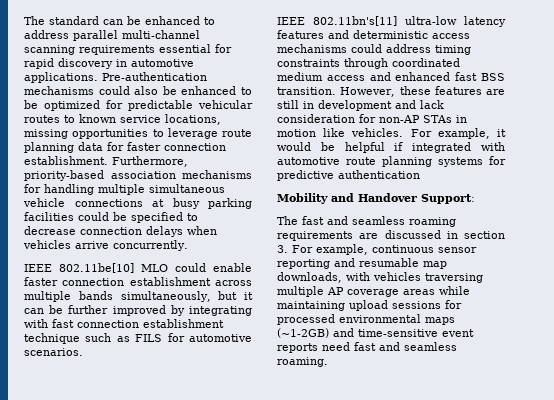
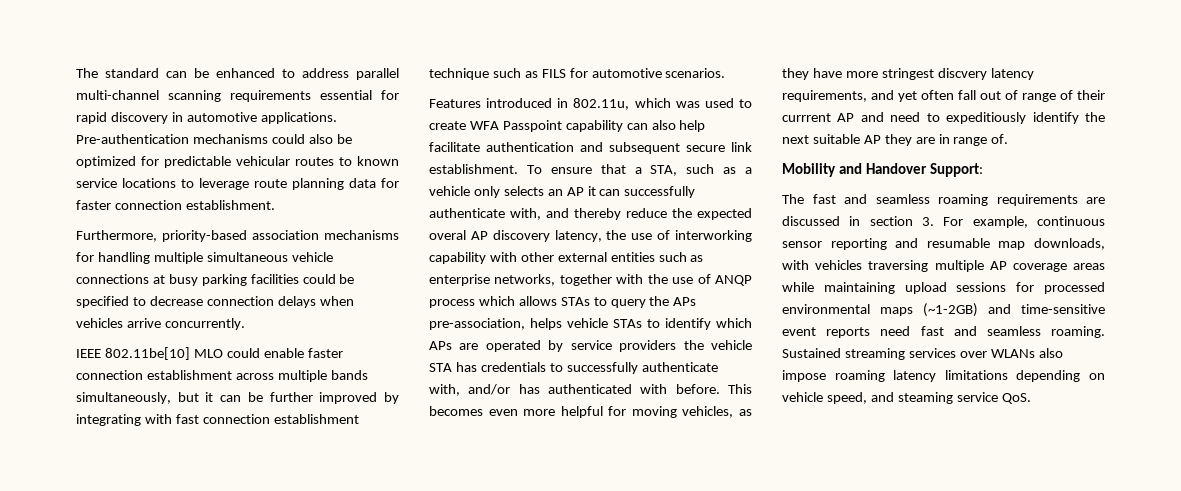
[181,86,252,95] [24,100,38,109] enhanced to be -> (352, 139) none
[165,114,221,125] [24,129,149,139] locations, missing opportunities -> [122,178,176,188] locations
(108, 160) none -> (275, 205) //
[277,16,506,27] [277,30,470,39] [277,44,471,55] [277,58,460,69] [277,72,505,81] [277,86,505,97] [277,100,444,111] [277,114,467,123] [277,128,506,139] [277,142,505,153] [277,156,506,167] [277,170,420,181] IEEE 802.11bn's[11] ultra-low latency features and deterministic access mechanisms could address timing constraints through coordinated medium access and enhanced fast BSS transition. However, these features are still in development and lack consideration for non-AP STAs in motion like vehicles. For example, it would be helpful if integrated with automotive route planning systems for predictive authentication -> [429,98,752,110] [429,120,706,132] [429,142,752,154] [429,164,752,176] [429,186,696,198] [429,208,752,220] [429,230,752,242] [429,252,704,264] [429,274,753,286] [429,296,697,308] [429,318,752,330] [429,340,752,352] [429,362,718,374] [429,384,752,396] [429,406,752,418] [782,68,1034,80] [782,90,1105,102] [782,112,1105,124] [782,134,1009,146] Features introduced in 802.11u, which was used to create WFA Passpoint capability can also help facilitate authentication and subsequent secure link establishment. To ensure that a STA, such as a vehicle only selects an AP it can successfully authenticate with, and thereby reduce the expected overal AP discovery latency, the use of interworking capability with other external entities such as enterprise networks, together with the use of ANQP process which allows STAs to query the APs pre-association, helps vehicle STAs to identify which APs are operated by service providers the vehicle STA has credentials to successfully authenticate with, and/or has authenticated with before. This becomes even more helpful for moving vehicles, as they have more stringest discvery latency requirements, and yet often fall out of range of their currrent AP and need to expeditiously identify the next suitable AP they are in range of.
(328, 362) none -> [782,348,1063,360] [782,370,1105,382] [782,392,1031,404] Sustained streaming services over WLANs also impose roaming latency limitations depending on vehicle speed, and steaming service QoS.

